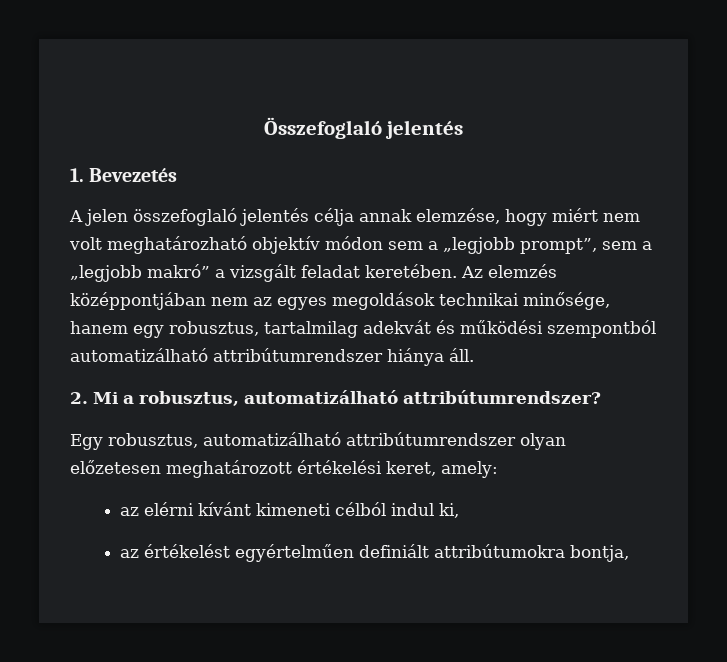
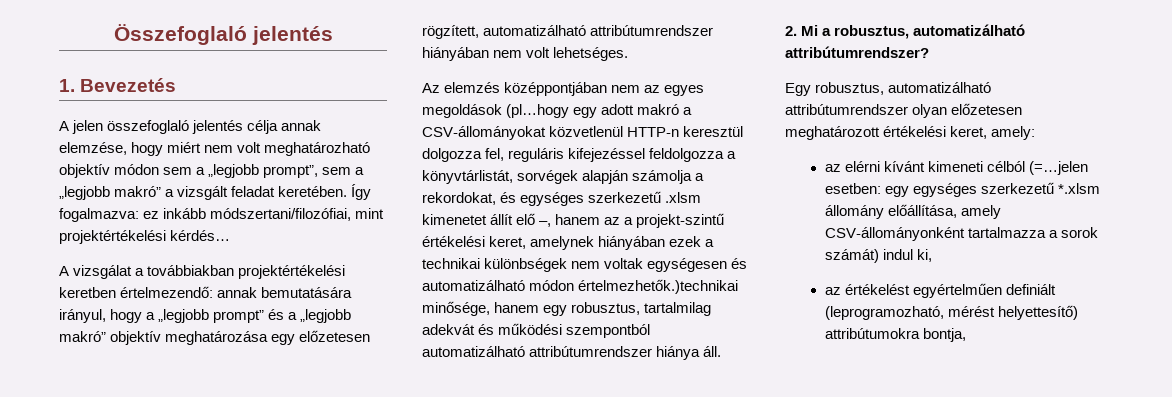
(457, 271) none -> [351,184,372,200] [59,208,385,222] [59,230,231,244] [59,265,346,279] [59,286,353,298] [59,309,352,323] [59,330,371,345] [422,25,714,39] [422,47,629,61] Így fogalmazva: ez inkább módszertani/filozófiai, mint projektértékelési kérdés… // A vizsgálat a továbbiakban projektértékelési keretben értelmezendő: annak bemutatására irányul, hogy a „legjobb prompt” és a „legjobb makró” objektív meghatározása egy előzetesen rögzített, automatizálható attribútumrendszer hiányában nem volt lehetséges. //
[439,293,519,306] technikai -> [506,104,693,118] [422,126,744,140] [422,148,737,162] [422,170,705,184] [422,191,702,206] [422,213,725,228] [422,236,715,250] [422,258,748,272] [422,279,739,294] (pl…hogy egy adott makró a CSV-állományokat közvetlenül HTTP-n keresztül dolgozza fel, reguláris kifejezéssel feldolgozza a könyvtárlistát, sorvégek alapján számolja a rekordokat, és egységes szerkezetű .xlsm kimenetet állít elő –, hanem az a projekt-szintű értékelési keret, amelynek hiányában ezek a technikai különbségek nem voltak egységesen és automatizálható módon értelmezhetők.)technikai
(386, 509) none -> [1029,161,1089,175] [824,182,1101,197] [824,204,1001,219] [824,227,1099,241] [824,249,879,263] (=…jelen esetben: egy egységes szerkezetű *.xlsm állomány előállítása, amely CSV-állományonként tartalmazza a sorok számát)
(429, 551) none -> [824,305,1078,320] (leprogramozható, mérést helyettesítő)

